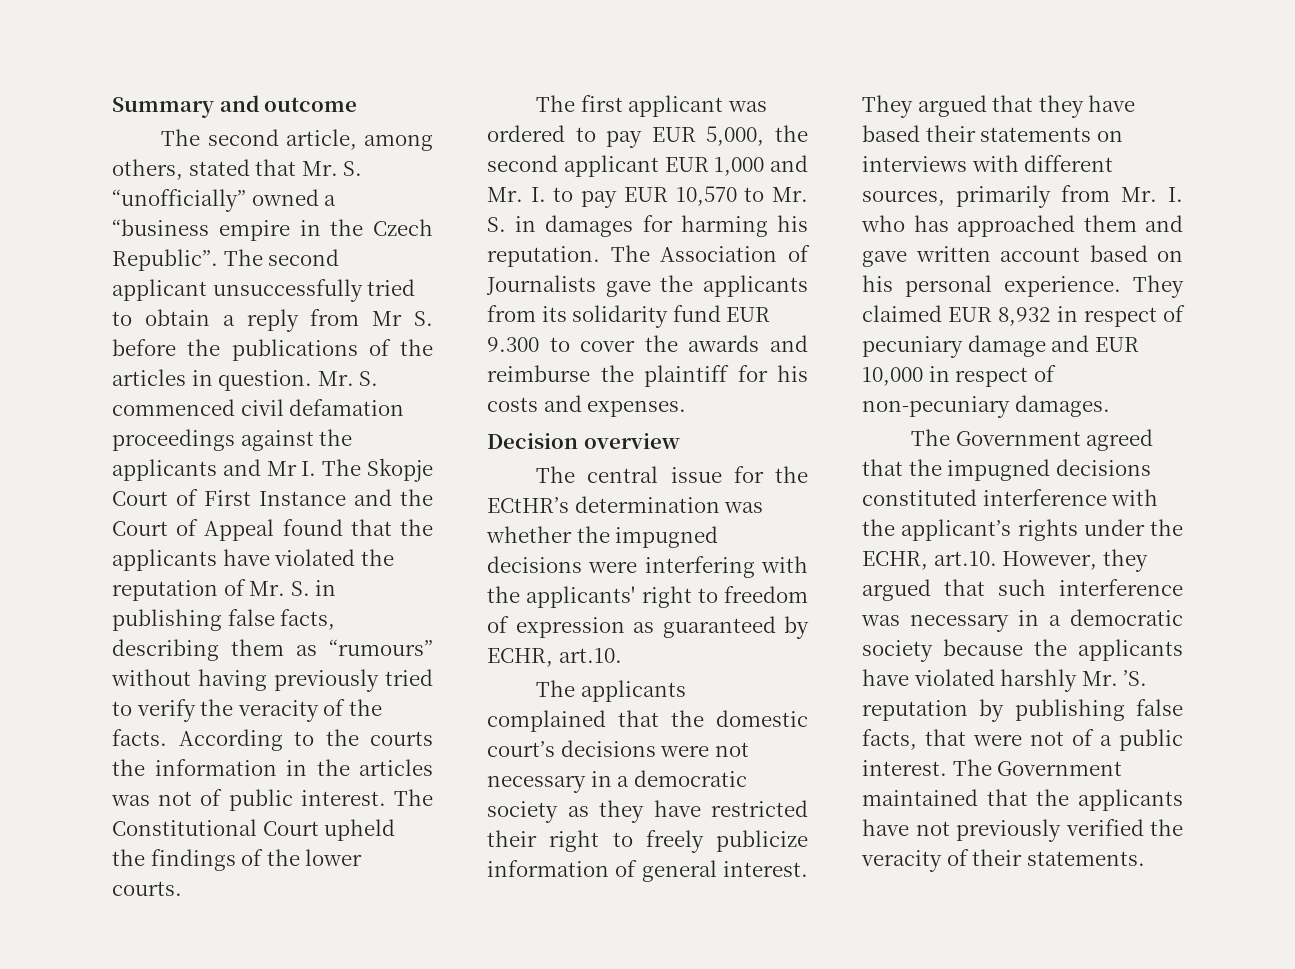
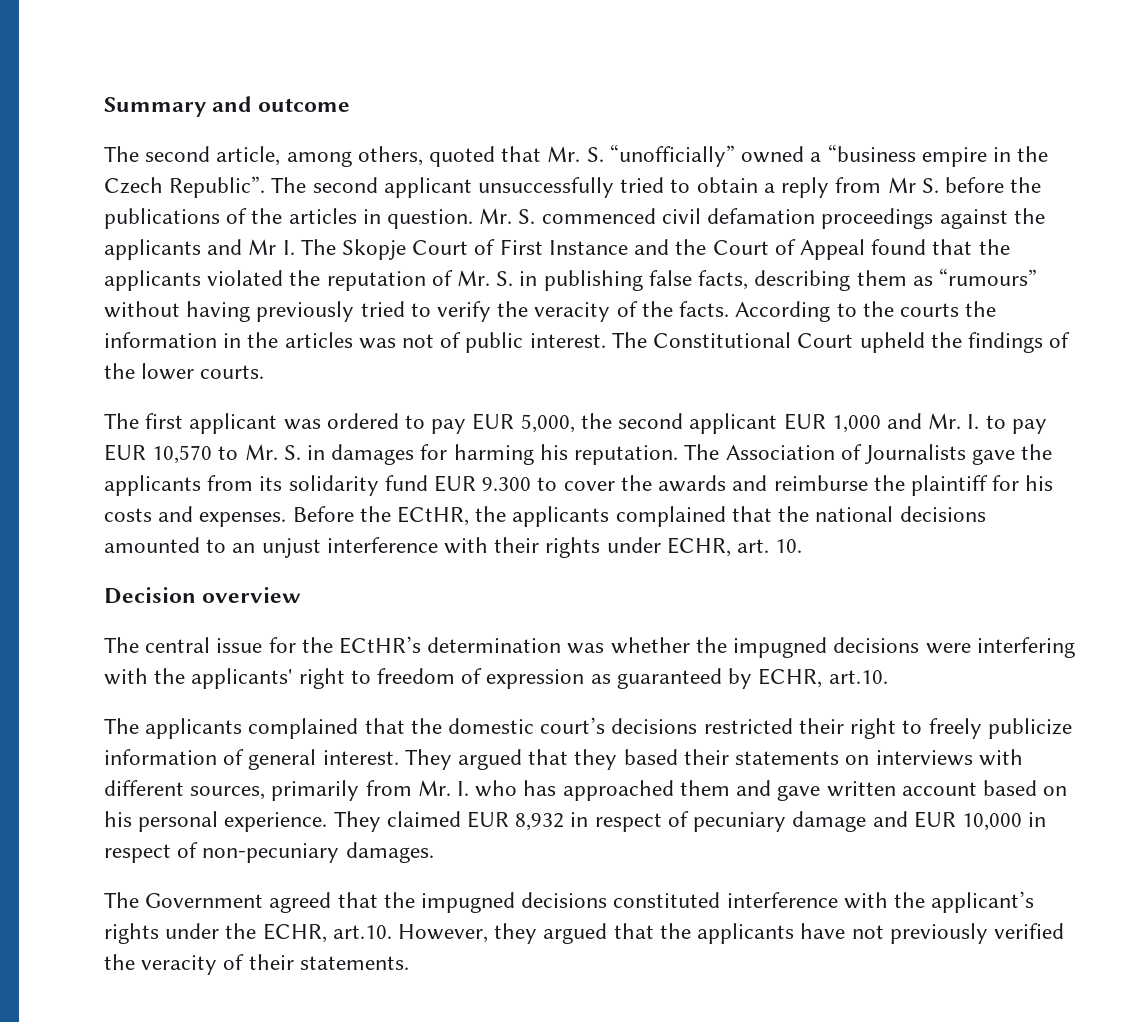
[188,159,250,176] stated -> [429,146,496,167] quoted
[222,549,270,566] have -> (201, 280) none
(687, 408) none -> [292,506,986,527] [104,537,803,558] Before the ECtHR, the applicants complained that the national decisions amounted to an unjust interference with their rights under ECHR, art. 10.
[660,742,749,757] [487,770,747,793] [487,800,701,823] were not necessary in a democratic society as they have -> (698, 726) none
[1088,95,1136,112] have -> (618, 759) none
[998,579,1183,596] [861,609,1183,632] [862,639,1183,662] [862,669,1148,692] [862,699,1183,722] [862,729,1183,751] [862,759,1123,776] [862,789,1028,806] such interference was necessary in a democratic society because the applicants have violated harshly Mr. ’S. reputation by publishing false facts, that were not of a public interest. The Government maintained that -> (654, 931) none

